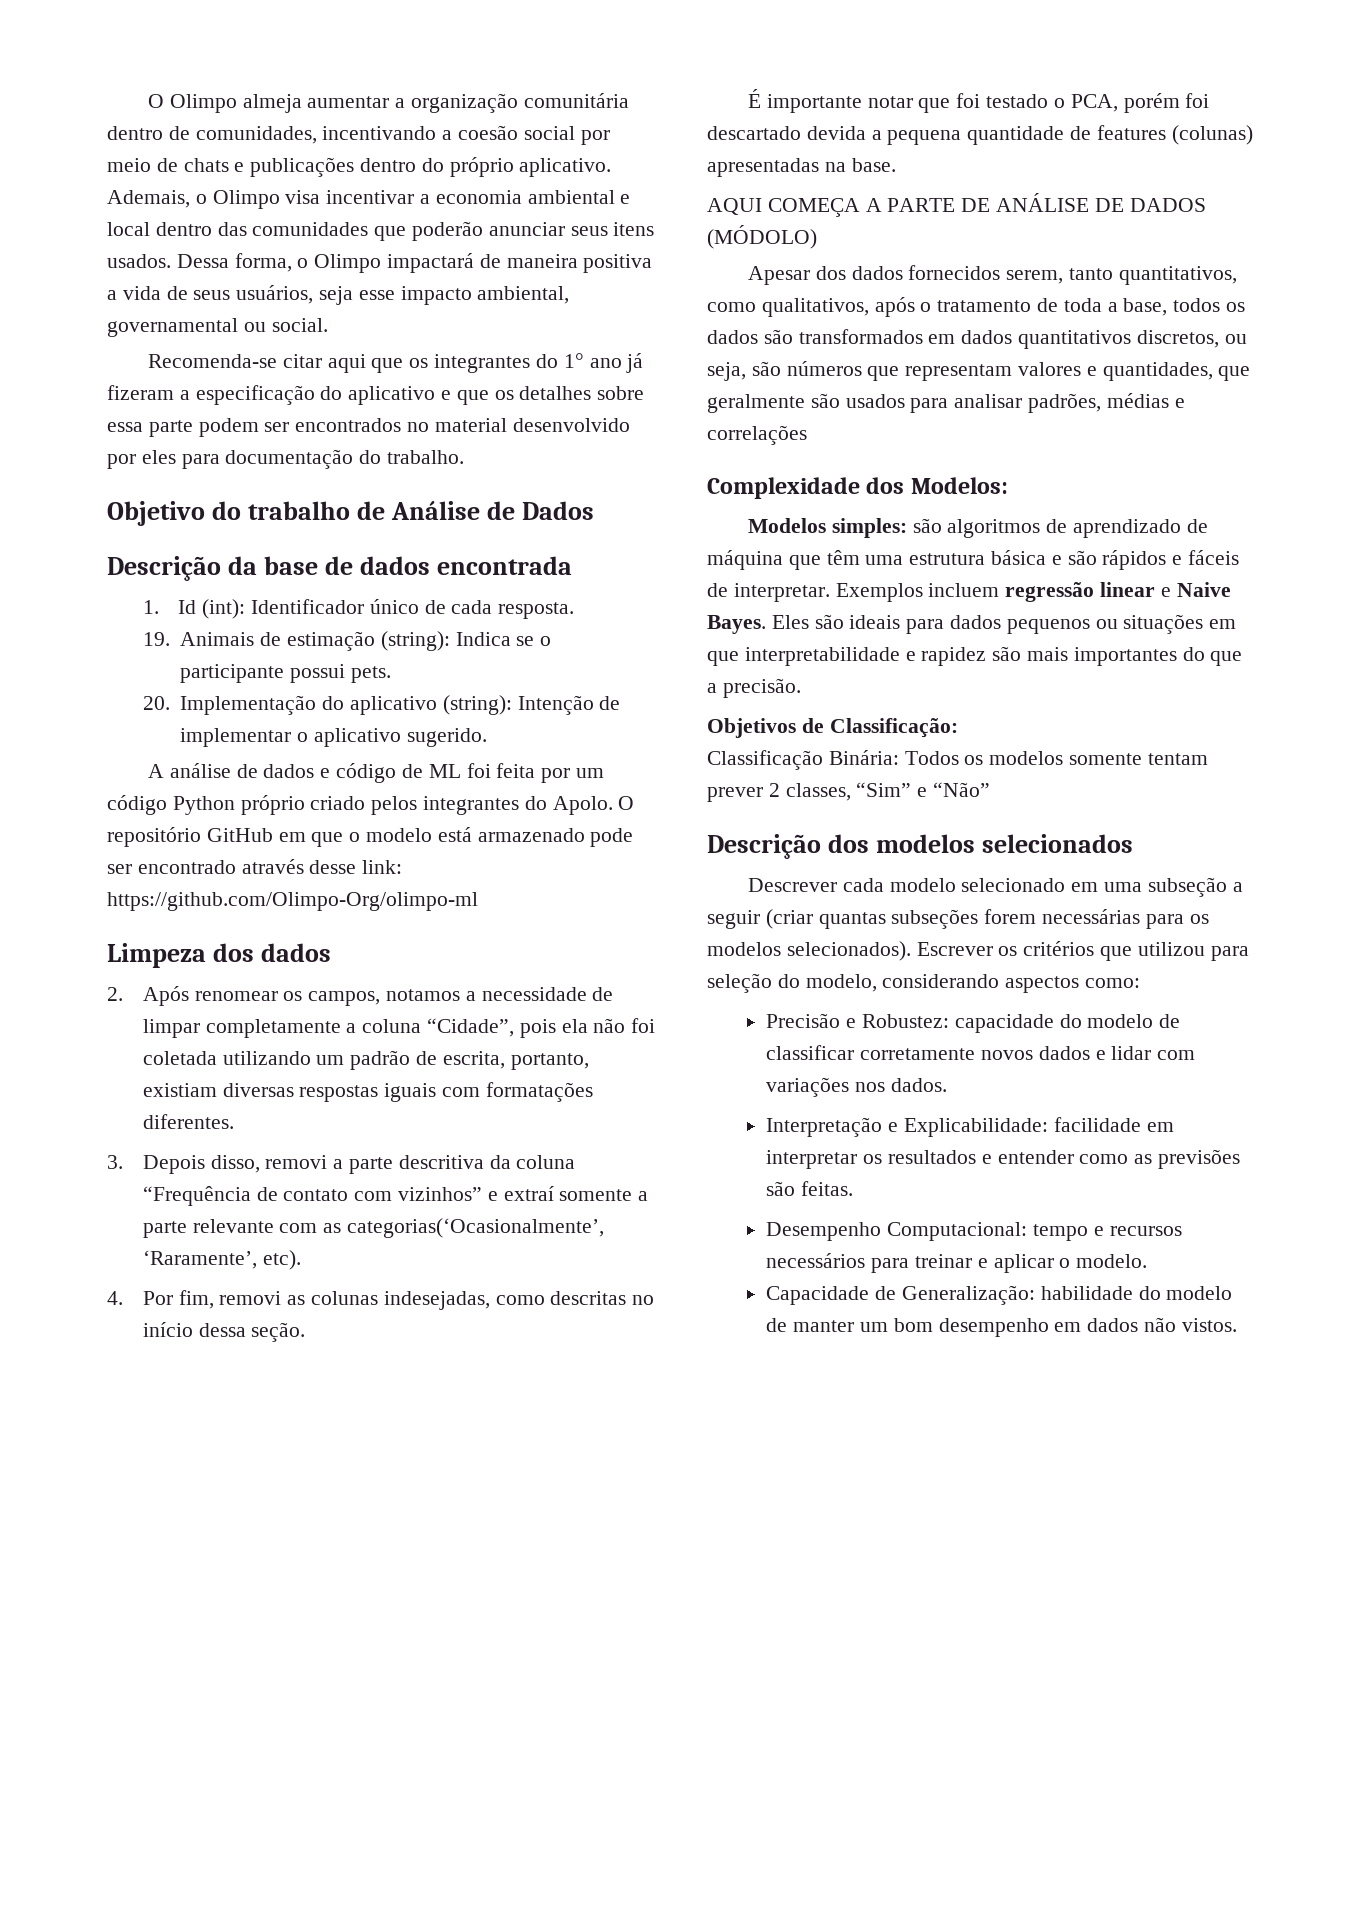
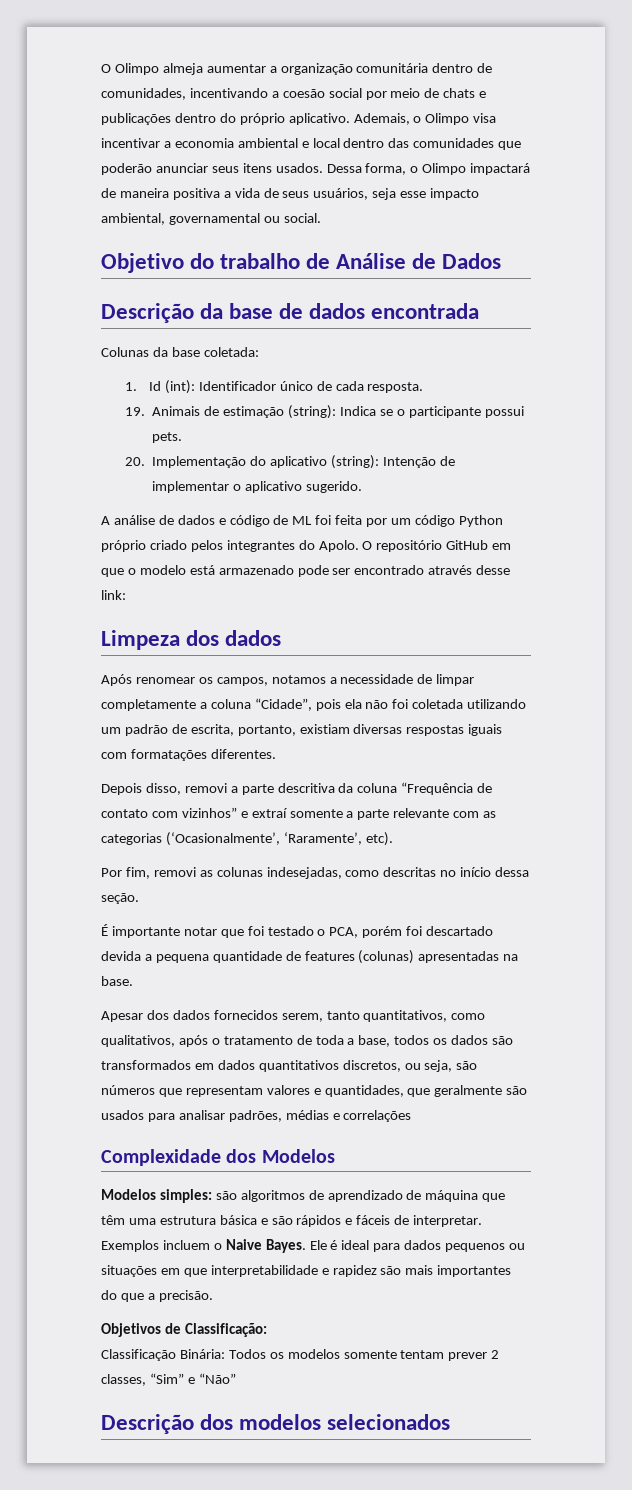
[148,353,644,373] [107,385,645,405] [107,418,630,437] [107,449,465,469] // Recomenda-se citar aqui que os integrantes do 1° ano já fizeram a especificação do aplicativo e que os detalhes sobre essa parte podem ser encontrados no material desenvolvido por eles para documentação do trabalho. -> (321, 218) none
(573, 565) none -> [101,347,259,357] // Colunas da base coletada:
[107,892,478,911] https://github.com/Olimpo-Org/olimpo-ml -> (126, 595) none
[107,987,123,1001] 2. -> (282, 638) none
[107,1155,123,1169] 3. -> (276, 754) none
[346,1218,604,1238] categorias(‘Ocasionalmente’, -> [101,832,280,846] categorias (‘Ocasionalmente’,
[107,1291,123,1305] 4. -> (393, 839) none
[707,193,1206,217] [707,225,817,249] // AQUI COMEÇA A PARTE DE ANÁLISE DE DADOS (MÓDOLO) -> (133, 981) none
[910,477,1008,494] Modelos: -> [261,1149,335,1163] Modelos
[1005,582,1231,602] [707,614,901,634] regressão linear e Naive Bayes. Eles são ideais -> [213,1239,370,1253] o Naive Bayes. Ele é ideal
[748,877,1243,897] [707,909,1209,929] [707,941,1249,961] [707,973,1141,993] [766,1013,1181,1033] [766,1045,1196,1060] [766,1077,947,1097] [766,1117,1174,1137] [766,1149,1240,1169] [766,1181,854,1196] [766,1222,1182,1241] [766,1253,1148,1273] [766,1285,1233,1305] [766,1317,1237,1337] // Descrever cada modelo selecionado em uma subseção a seguir (criar quantas subseções forem necessárias para os modelos selecionados). Escrever os critérios que utilizou para seleção do modelo, considerando aspectos como: // Precisão e Robustez: capacidade do modelo de classificar corretamente novos dados e lidar com variações nos dados. // Interpretação e Explicabilidade: facilidade em interpretar os resultados e entender como as previsões são feitas. // Desempenho Computacional: tempo e recursos necessários para treinar e aplicar o modelo. // Capacidade de Generalização: habilidade do modelo de manter um bom desempenho em dados não vistos. -> (451, 1422) none

